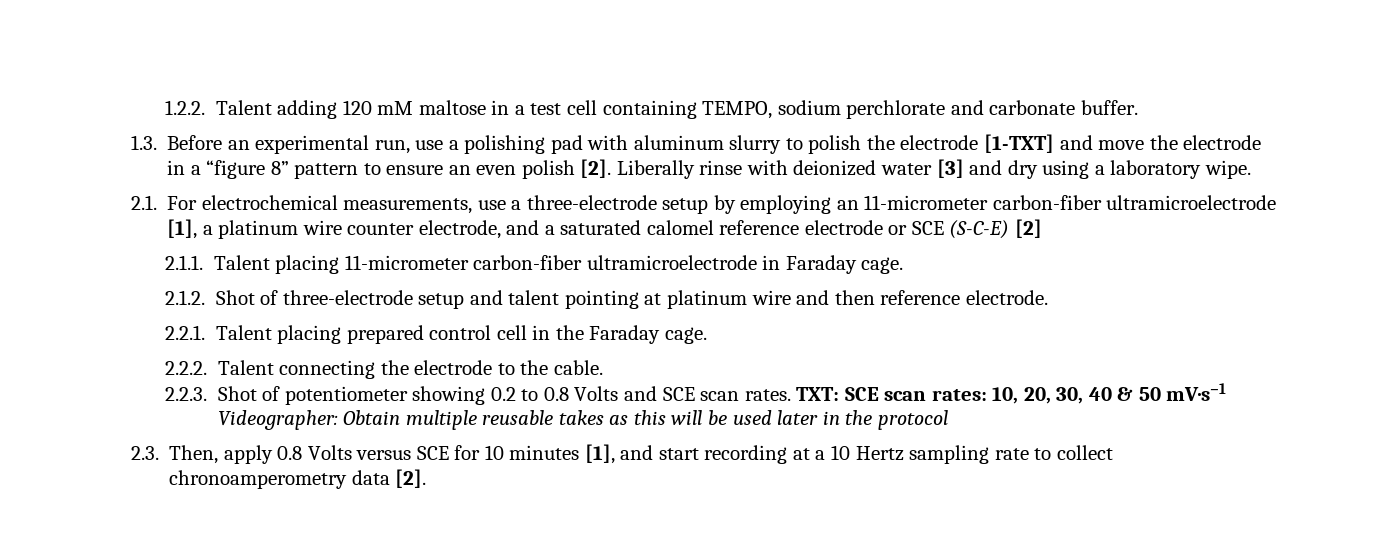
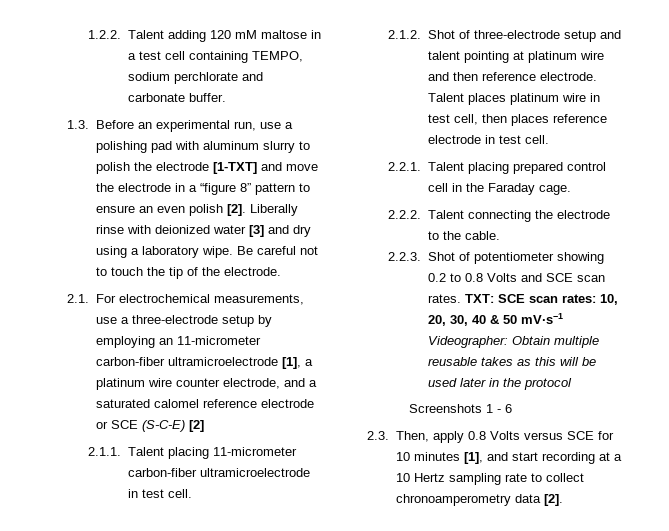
(1251, 169) none -> [236,246,318,255] [95,267,281,279] Be careful not to touch the tip of the electrode.
[785,255,904,274] Faraday cage. -> [141,489,192,498] test cell.
(1048, 297) none -> [427,93,600,105] [427,114,607,126] [427,135,549,144] Talent places platinum wire in test cell, then places reference electrode in test cell.
(948, 420) none -> [409,404,513,413] // Screenshots 1 - 6

